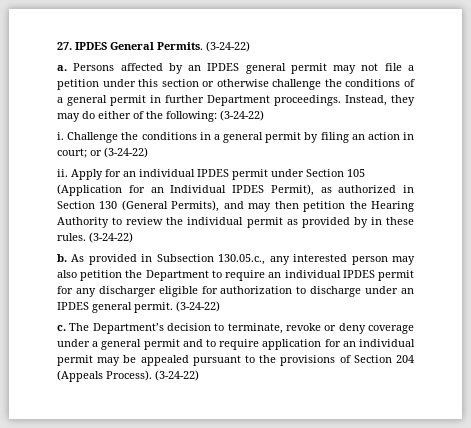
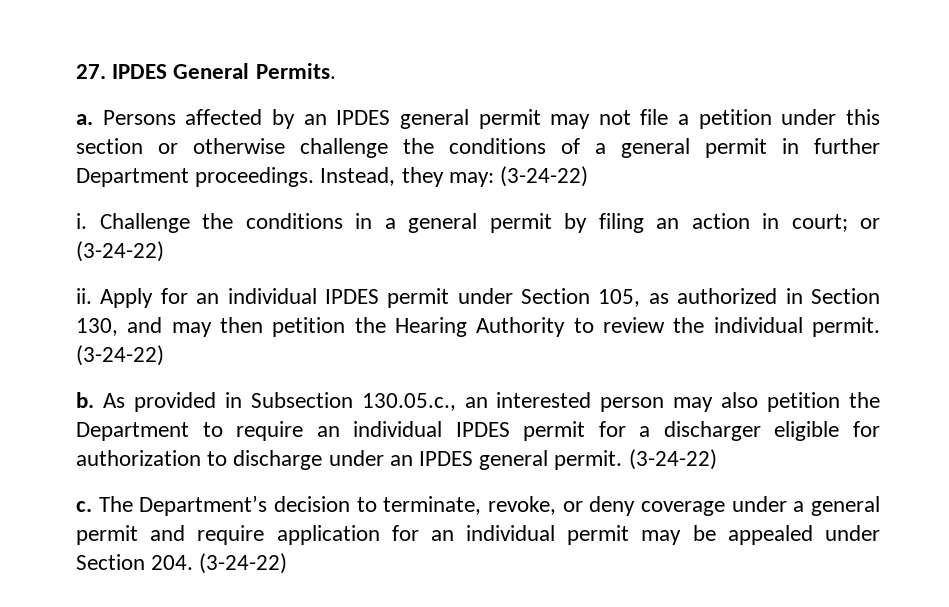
[206,41,250,52] (3-24-22) -> (336, 71) none
[57,111,217,122] may do either of the following: -> [448,172,494,187] may:
[347,169,365,177] [57,184,314,196] 105 (Application for an Individual IPDES Permit), -> [598,289,641,307] 105,
[99,200,220,212] 130 (General Permits), -> [76,318,118,336] 130,
[246,217,414,228] [57,233,86,241] permit as provided by in these rules. -> [812,317,880,337] permit.
[269,256,290,265] any -> [464,397,488,408] an
[75,288,96,297] any -> [639,426,651,437] a
[286,323,321,331] revoke -> [488,496,556,515] revoke,
[206,339,216,347] to -> (186, 533) none
[192,355,414,366] [57,370,152,382] pursuant to the provisions of Section 204 (Appeals Process). -> [824,525,880,541] [76,554,194,570] under Section 204.

